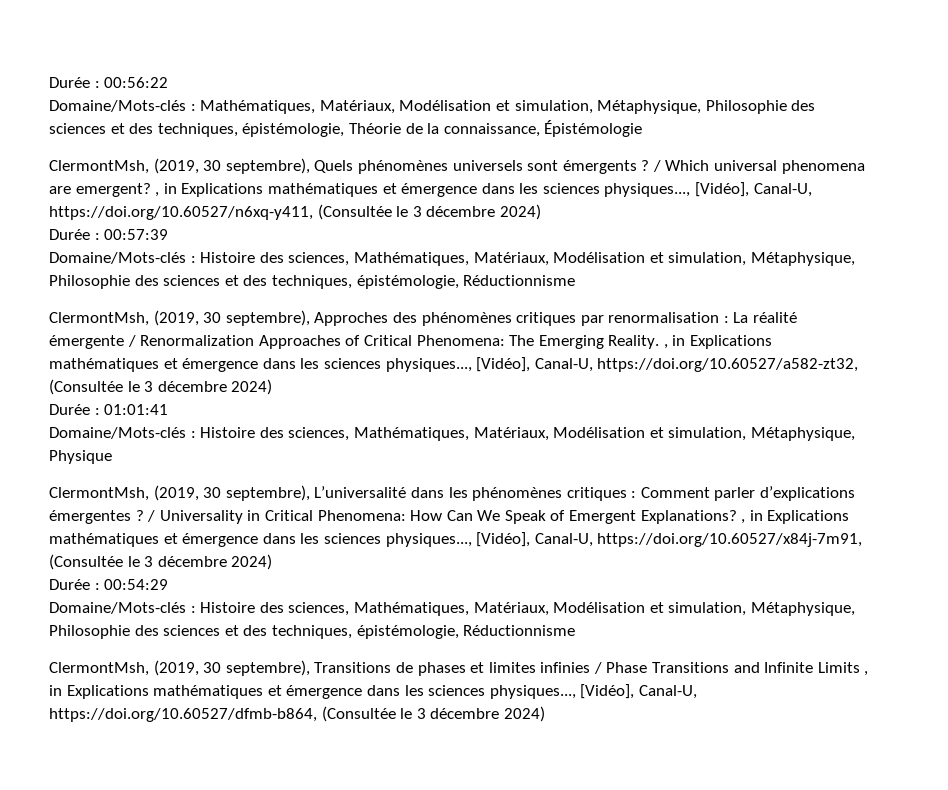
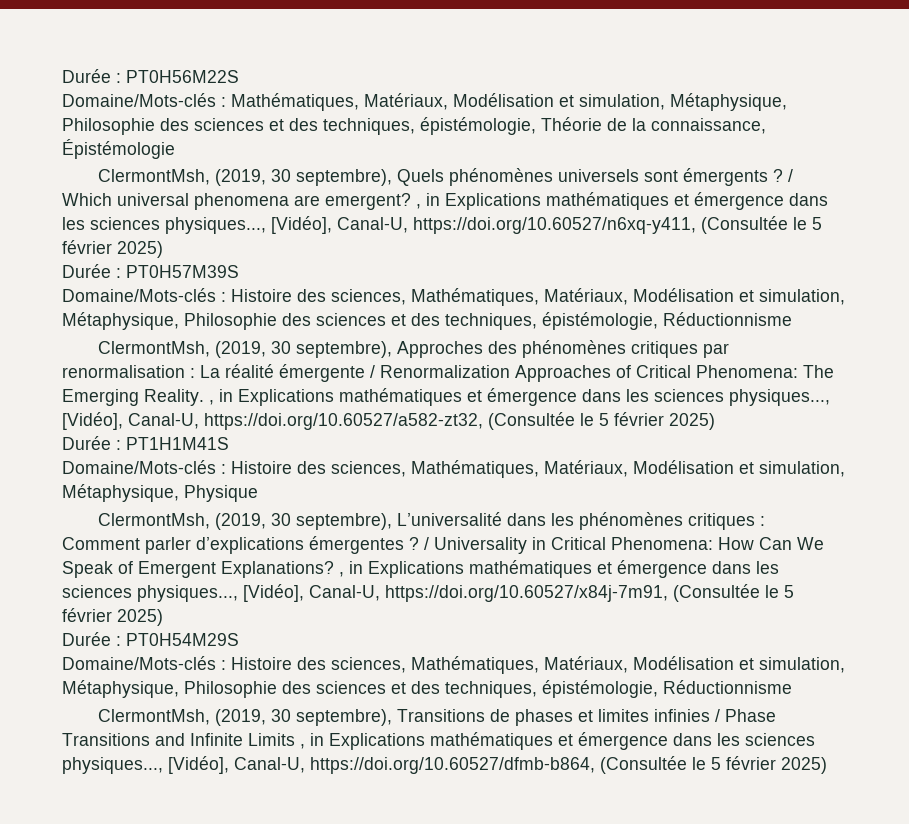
[49,77,169,88] Durée : 00:56:22 -> [62,69,239,83] Durée : PT0H56M22S
[412,204,541,220] [49,229,169,240] 3 décembre 2024) // Durée : 00:57:39 -> [812,217,822,230] [62,240,163,258] [62,264,239,278] 5 février 2025) // Durée : PT0H57M39S
[144,379,273,395] [49,404,169,415] 3 décembre 2024) // Durée : 01:01:41 -> [599,412,715,430] [62,436,229,450] 5 février 2025) // Durée : PT1H1M41S
[144,554,273,570] [49,579,169,590] 3 décembre 2024) // Durée : 00:54:29 -> [784,585,794,598] [62,608,163,626] [62,632,239,646] 5 février 2025) // Durée : PT0H54M29S
[416,706,545,722] 3 décembre 2024) -> [711,756,827,774] 5 février 2025)

